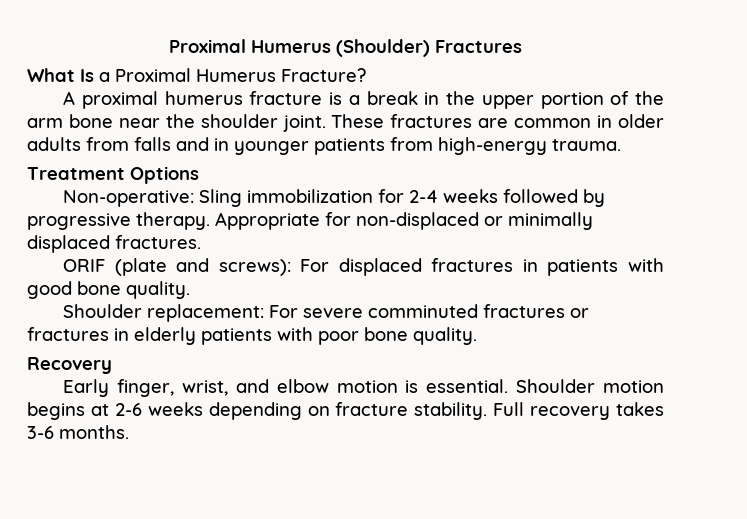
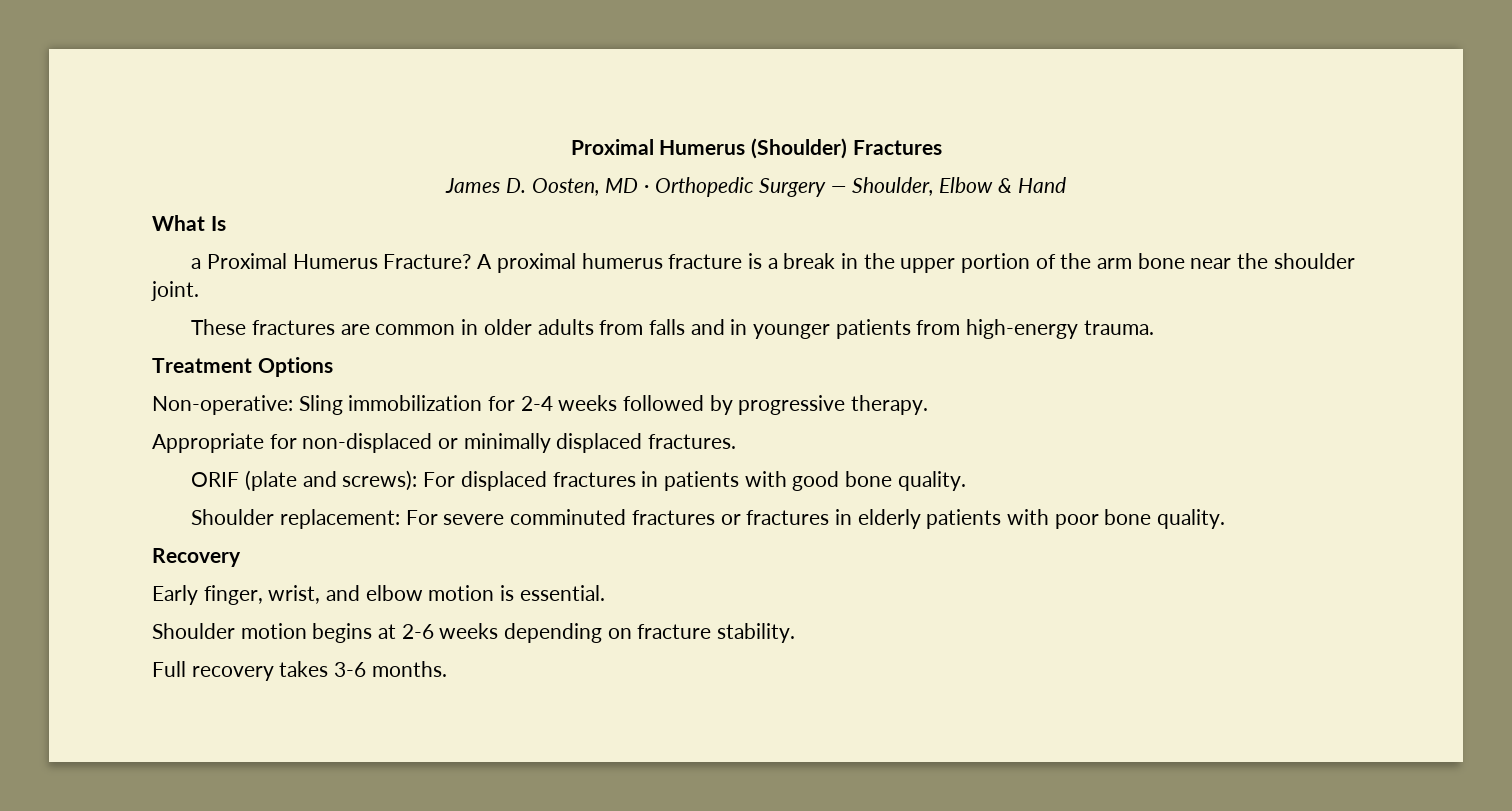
(522, 46) none -> [445,177,1066,197] // James D. Oosten, MD · Orthopedic Surgery — Shoulder, Elbow & Hand
(94, 75) none -> (226, 223) //
(366, 75) // -> (472, 261) none
(326, 123) none -> (199, 291) //
(210, 221) none -> (929, 405) //
(509, 386) none -> (605, 593) //
(488, 411) none -> (796, 633) //

